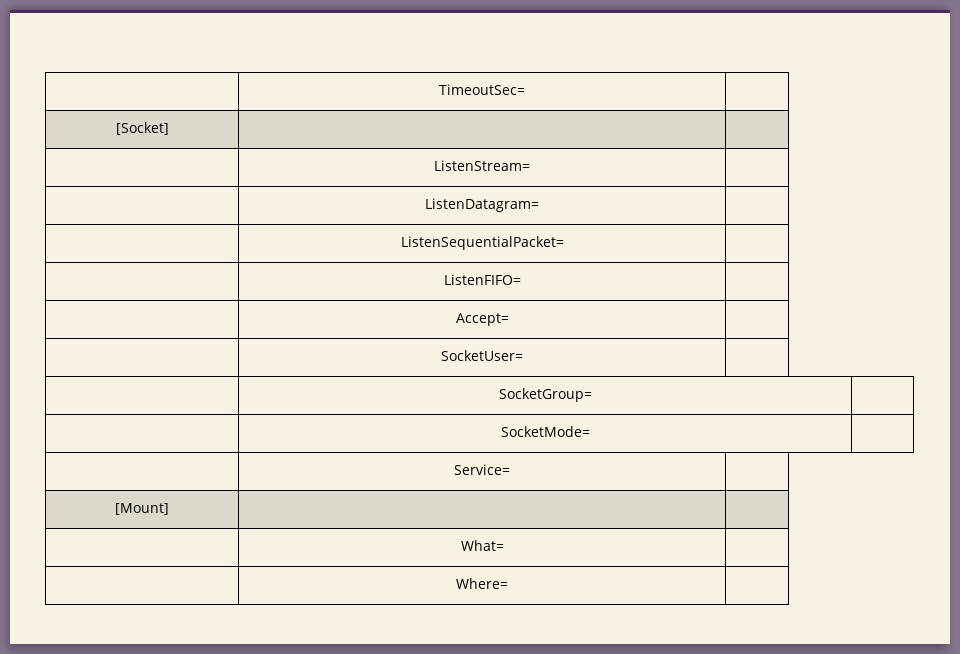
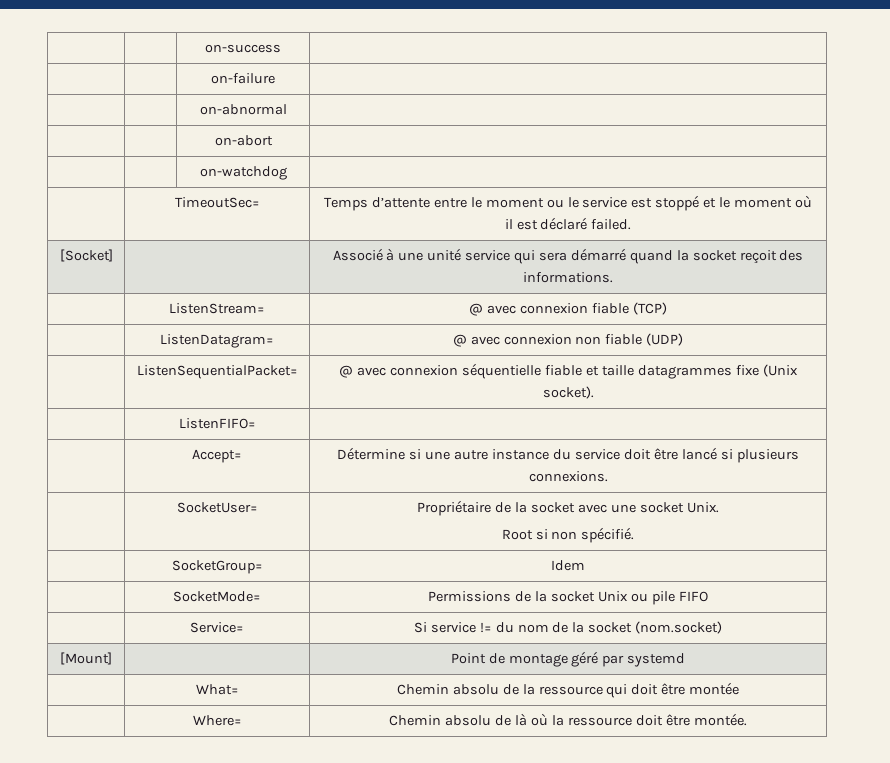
[438,84,525,95] [115,122,169,135] [433,160,530,171] [424,198,539,212] [400,236,564,250] [443,274,521,285] [455,313,509,326] [440,350,523,361] | TimeoutSec= | // [Socket] | | // | ListenStream= | // | ListenDatagram= | // | ListenSequentialPacket= | // | ListenFIFO= | // | Accept= | // | SocketUser= | -> [205,44,281,53] [211,73,275,84] [199,104,287,115] [214,135,273,146] [199,166,287,180] [174,197,260,208] [324,195,812,211] [504,217,632,230] [59,249,113,262] [332,248,804,264] [523,272,613,283] [169,303,265,314] [469,302,667,316] [160,334,274,348] [452,333,684,347] [136,365,298,379] [339,363,798,379] [542,386,594,399] [178,418,256,429] [192,449,242,463] [337,447,799,463] [528,471,608,482] [176,502,258,513] [417,500,719,516] [501,527,635,543] | | on-success | // | | on-failure | // | | on-abnormal | // | | on-abort | // | | on-watchdog | // | TimeoutSec= | Temps d’attente entre le moment ou le service est stoppé et le moment où il est déclaré failed. // [Socket] | | Associé à une unité service qui sera démarré quand la socket reçoit des informations. // | ListenStream= | @ avec connexion fiable (TCP) // | ListenDatagram= | @ avec connexion non fiable (UDP) // | ListenSequentialPacket= | @ avec connexion séquentielle fiable et taille datagrammes fixe (Unix socket). // | ListenFIFO= | // | Accept= | Détermine si une autre instance du service doit être lancé si plusieurs connexions. // | SocketUser= | Propriétaire de la socket avec une socket Unix. // Root si non spécifié.
(592, 395) none -> [551,560,585,571] Idem
[453,464,510,475] [115,503,169,515] [460,540,504,551] [455,578,508,589] // | Service= | // [Mount] | | // | What= | // | Where= | -> [428,591,708,605] [190,622,244,633] [413,621,723,634] [60,652,112,665] [450,651,686,667] [195,684,239,695] [396,682,740,698] [192,715,242,726] [389,713,747,726] Permissions de la socket Unix ou pile FIFO // | Service= | Si service != du nom de la socket (nom.socket) // [Mount] | | Point de montage géré par systemd // | What= | Chemin absolu de la ressource qui doit être montée // | Where= | Chemin absolu de là où la ressource doit être montée.

